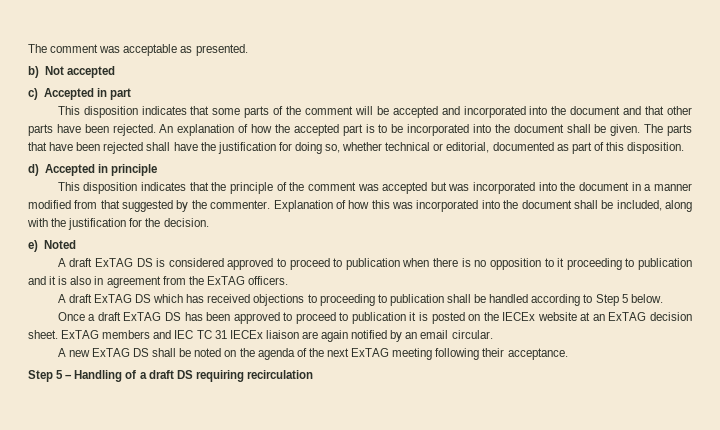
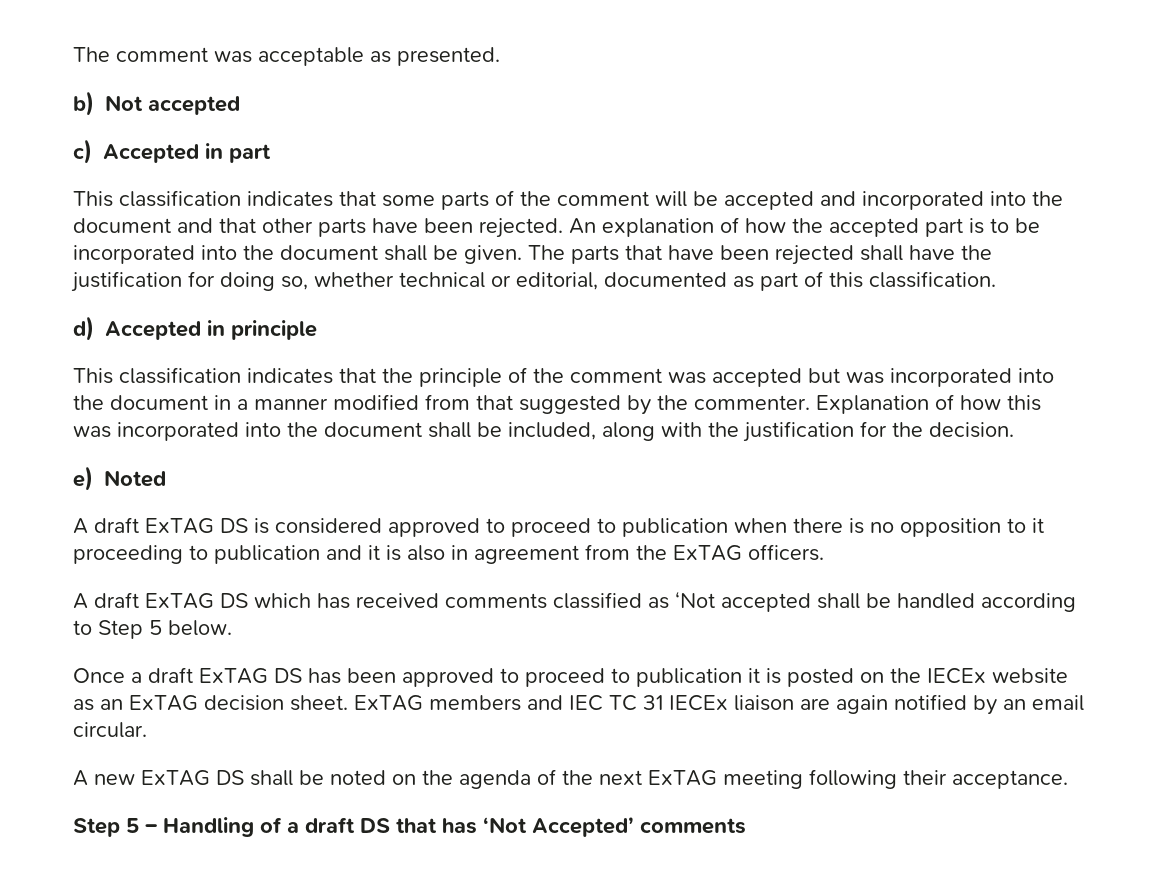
[83,106,138,118] disposition -> [119,190,241,207] classification
[627,142,685,154] disposition. -> [869,271,996,288] classification.
[83,182,138,194] disposition -> [119,367,241,384] classification
[253,294,444,306] objections to proceeding to publication -> [445,591,811,612] comments classified as ‘Not accepted
[580,312,591,321] at -> [73,699,94,711] as
[195,370,313,382] requiring recirculation -> [396,817,746,837] that has ‘Not Accepted’ comments

